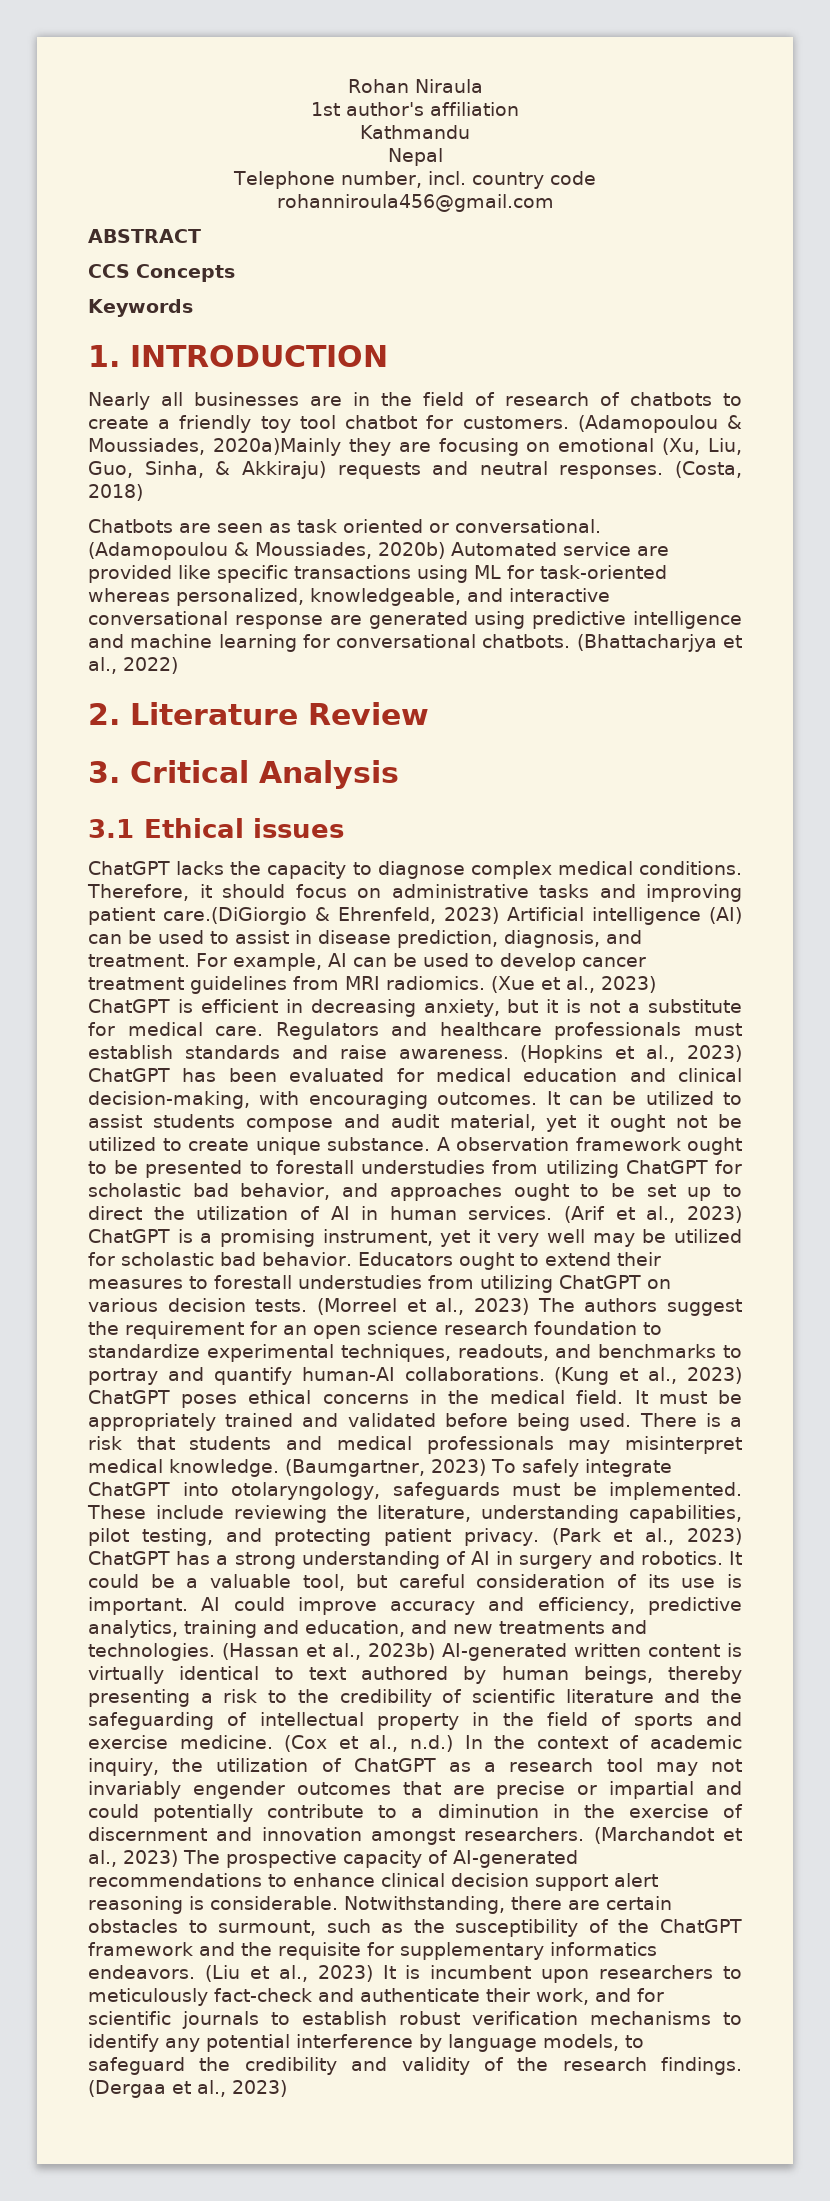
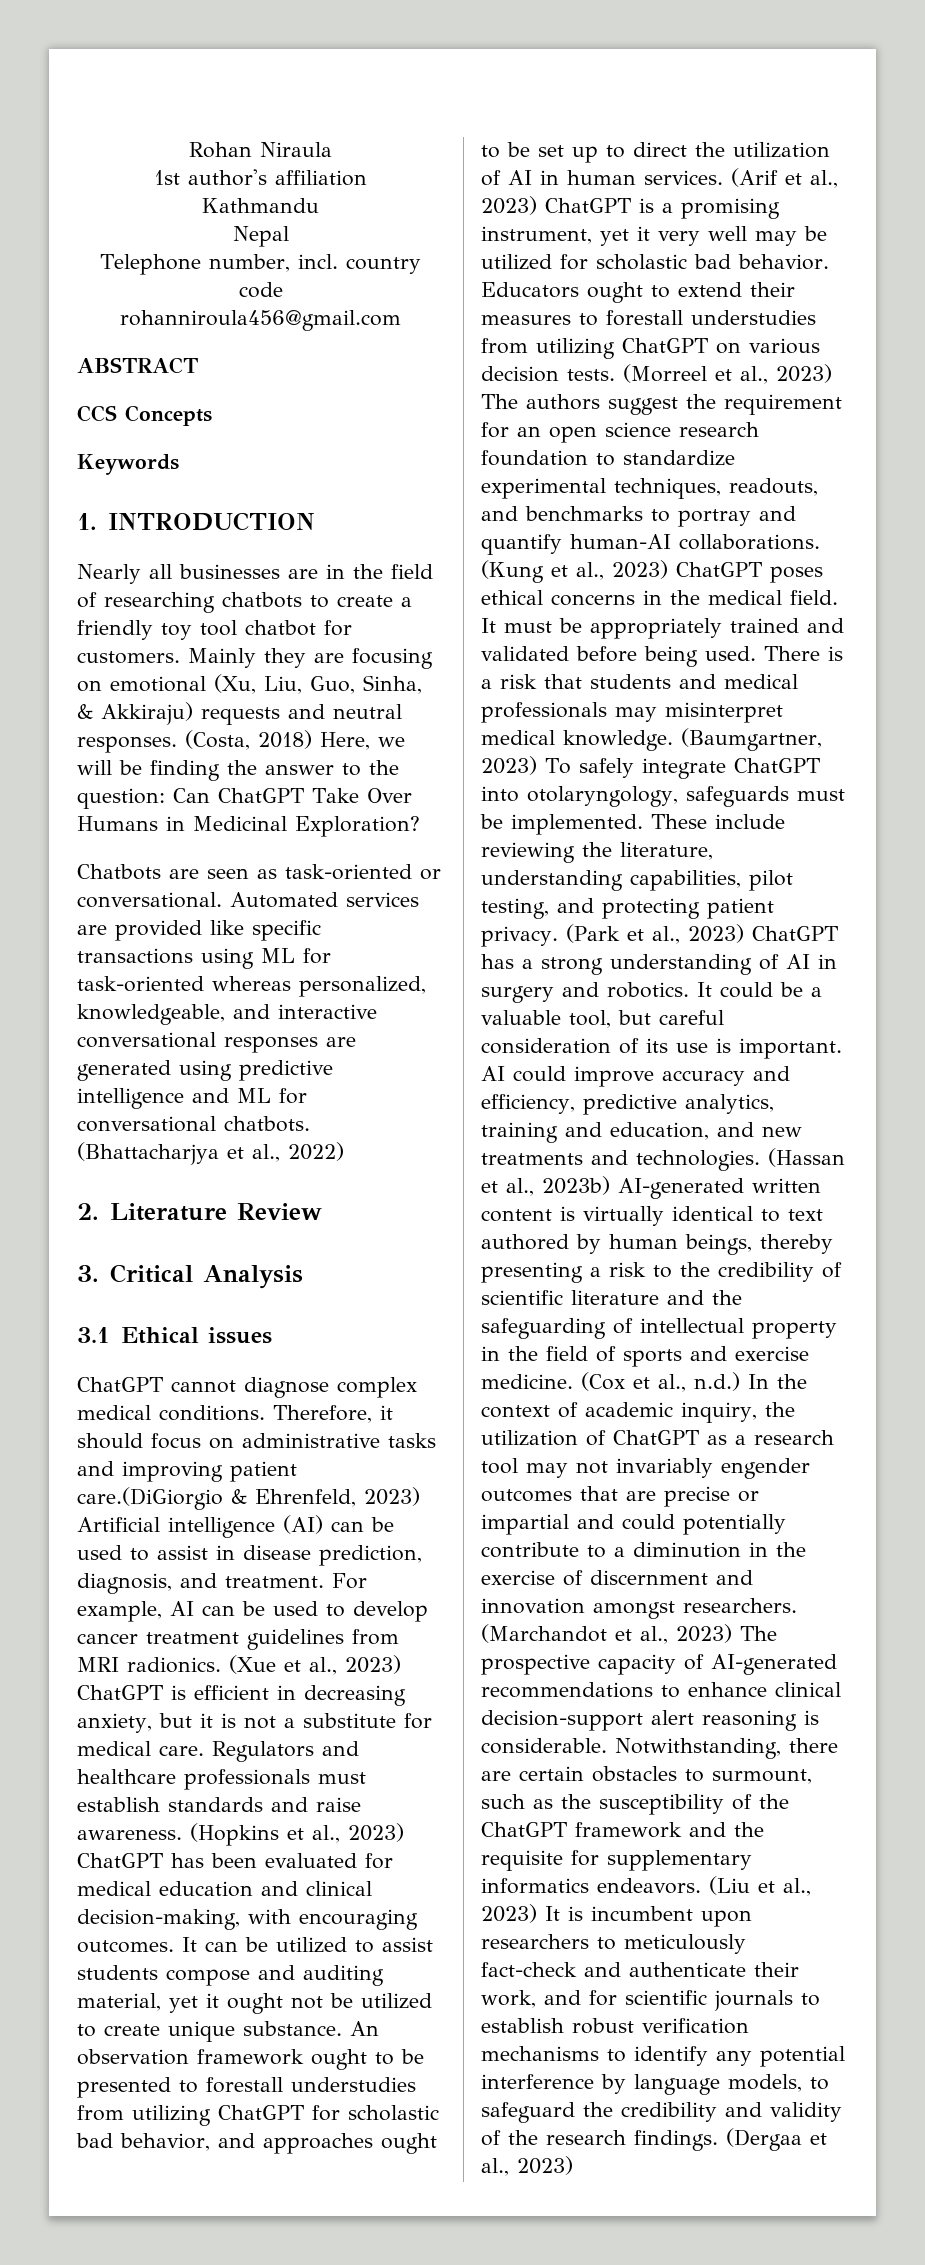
[505,392,620,406] research of -> [104,592,215,613] researching
[577,415,742,433] [88,438,341,456] (Adamopoulou & Moussiades, 2020a)Mainly -> [188,648,256,668] Mainly
[88,519,601,533] [88,542,631,560] // Chatbots are seen as task oriented or conversational. (Adamopoulou & Moussiades, 2020b) Automated service -> [320,732,405,750] [77,760,399,781] [77,788,412,809] [77,816,420,837] [77,864,441,880] [77,892,419,908] Here, we will be finding the answer to the question: Can ChatGPT Take Over Humans in Medicinal Exploration? // Chatbots are seen as task-oriented or conversational. Automated services
[234,615,323,629] response -> [224,1036,318,1053] responses
[130,634,297,652] machine learning -> [237,1088,271,1103] ML
[176,861,372,879] lacks the capacity to -> [171,1380,236,1393] cannot
[386,976,485,990] radiomics. -> [127,1657,221,1673] radionics.
[390,1114,439,1128] audit -> [303,1965,384,1986] auditing
[436,1137,450,1151] A -> [350,2021,379,2036] An
[451,1873,608,1891] decision support -> [481,1710,643,1731] decision-support

